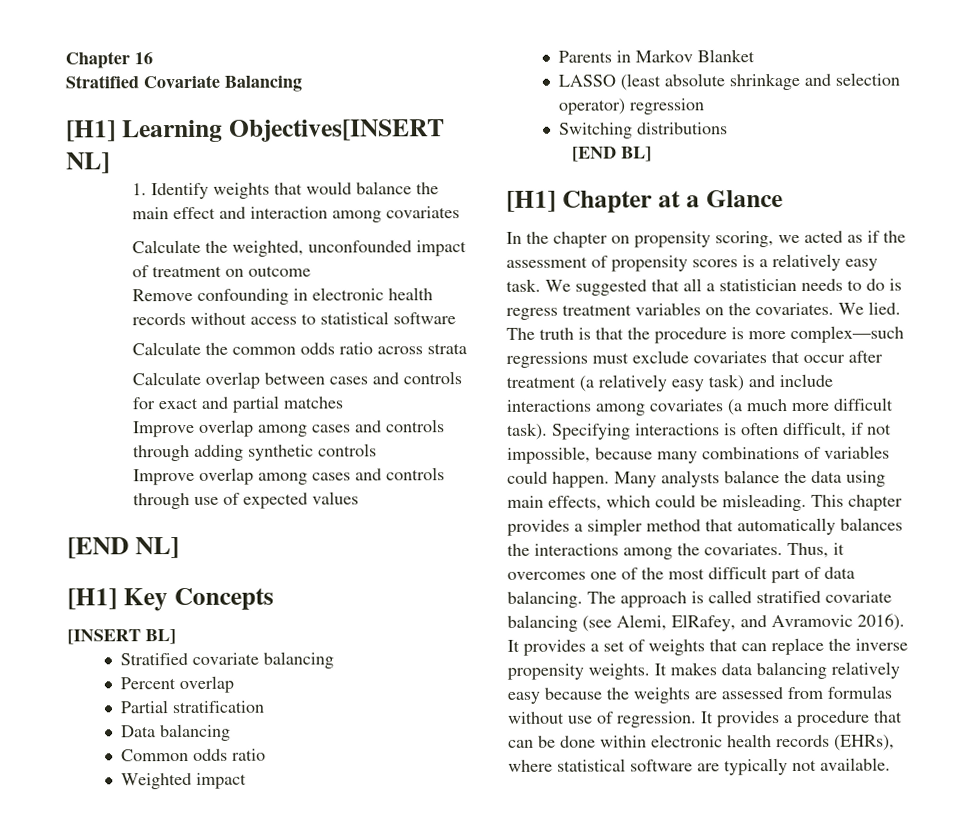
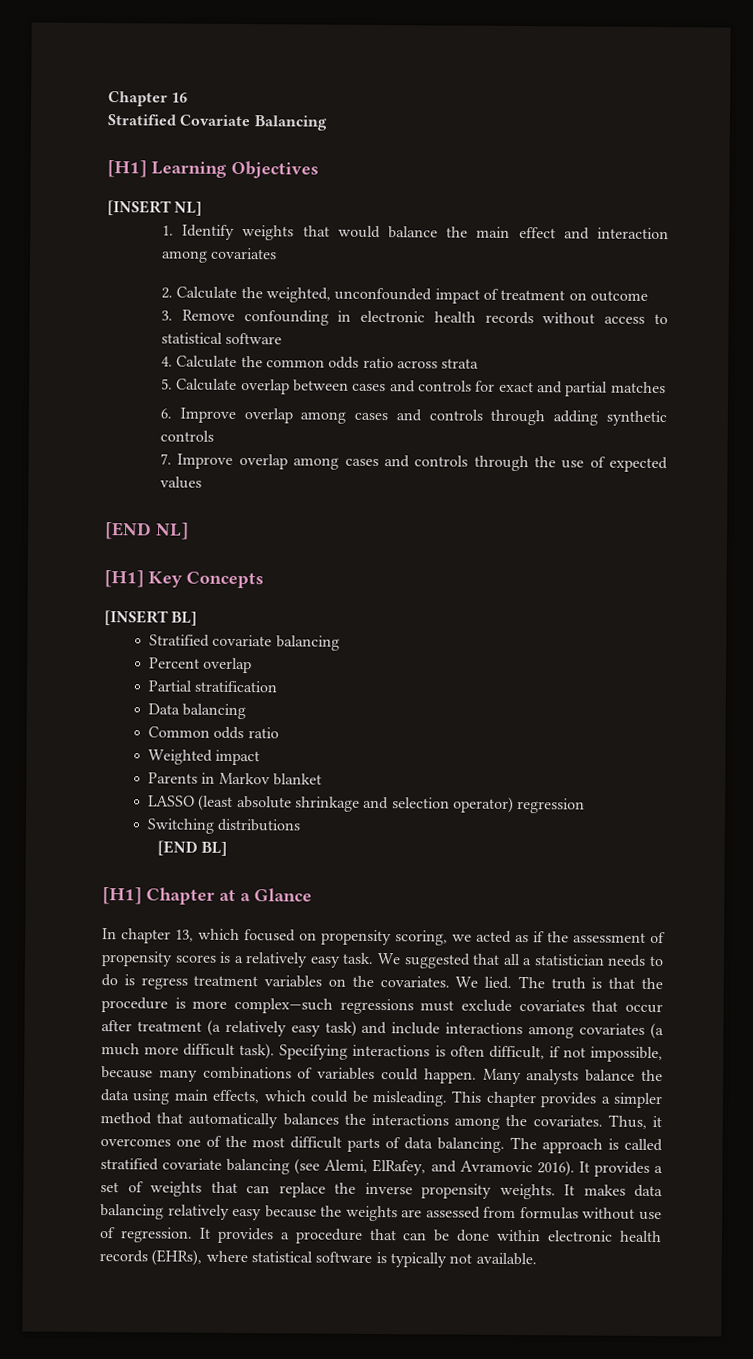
[228,119,445,142] Objectives[INSERT -> [231,160,319,179] [107,200,172,216] Objectives // [INSERT
(461, 212) none -> [161,287,174,299] 2.
(312, 271) none -> [161,310,174,321] 3.
(457, 318) none -> [161,356,174,367] 4.
(468, 349) none -> [161,378,174,390] 5.
(344, 402) none -> [160,408,173,419] 6.
[133,467,446,486] [133,492,191,510] Improve overlap among cases and controls through -> [160,453,556,472] 7. Improve overlap among cases and controls through the
[696,49,755,63] Blanket -> [273,773,323,786] blanket
[526,231,608,248] the chapter -> [121,928,296,944] chapter 13, which focused
[771,567,801,584] part -> [347,1137,380,1153] parts
[697,763,720,772] are -> [375,1252,387,1264] is

